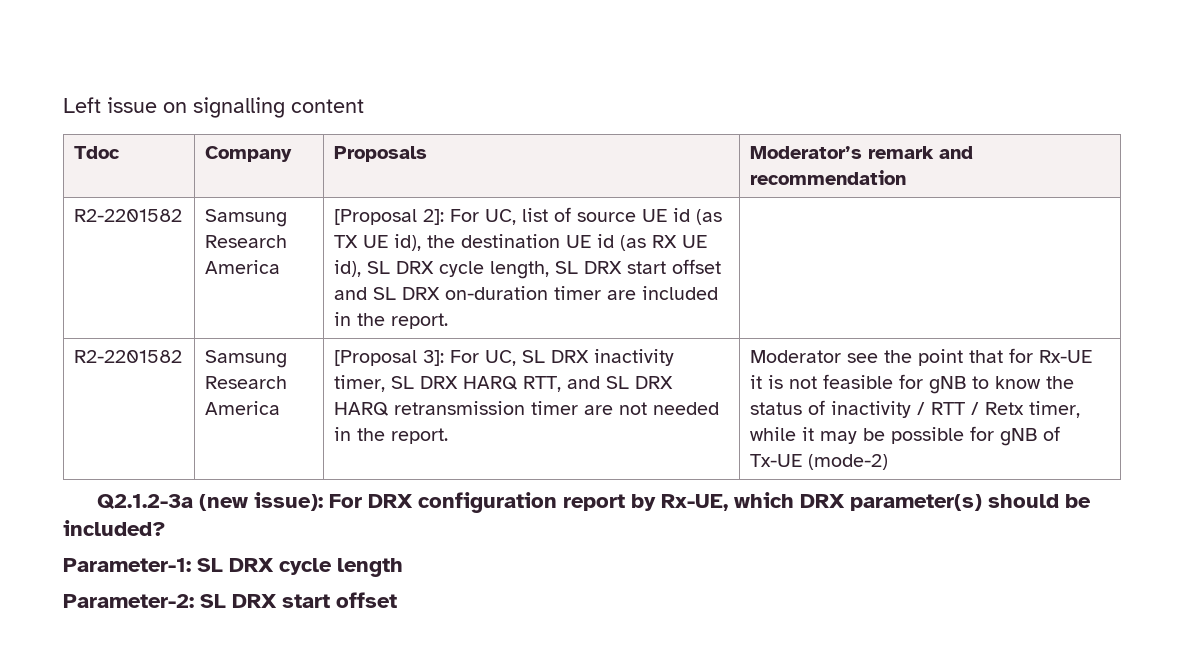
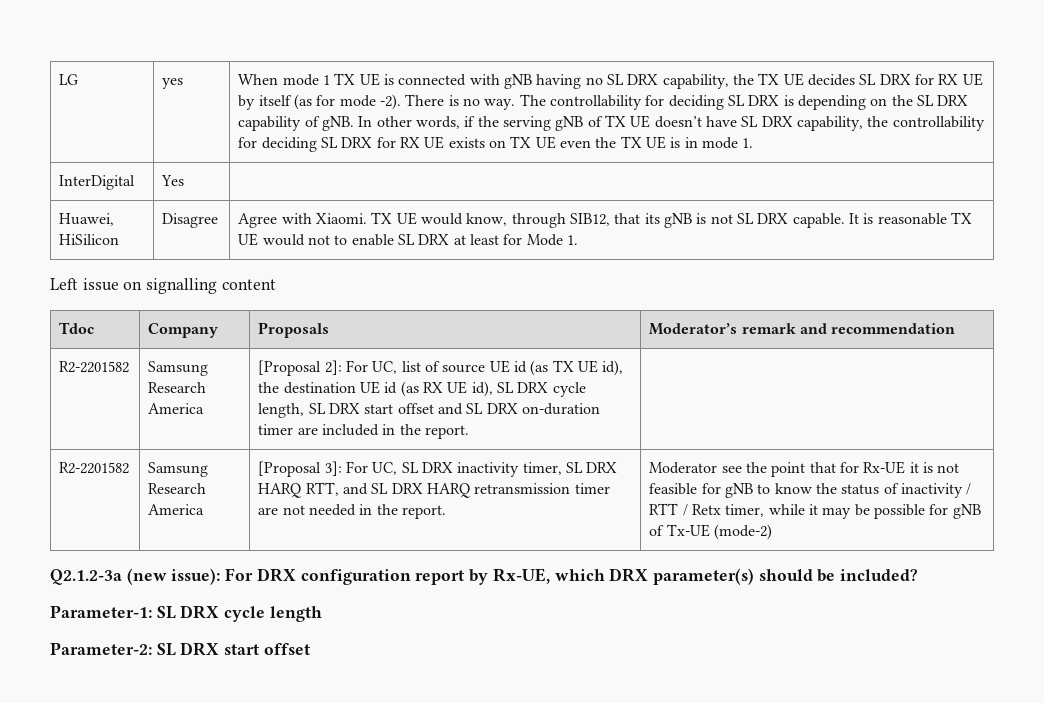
(63, 105) none -> [59,74,79,85] [162,78,184,89] [238,73,983,89] [238,94,969,110] [238,115,985,131] [238,136,754,152] [59,175,136,190] [161,175,185,186] [59,213,115,226] [59,234,120,245] [162,213,219,228] [238,212,972,228] [238,233,578,246] LG | yes | When mode 1 TX UE is connected with gNB having no SL DRX capability, the TX UE decides SL DRX for RX UE by itself (as for mode -2). There is no way. The controllability for deciding SL DRX is depending on the SL DRX capability of gNB. In other words, if the serving gNB of TX UE doesn’t have SL DRX capability, the controllability for deciding SL DRX for RX UE exists on TX UE even the TX UE is in mode 1. // InterDigital | Yes | // Huawei, HiSilicon | Disagree | Agree with Xiaomi. TX UE would know, through SIB12, that its gNB is not SL DRX capable. It is reasonable TX UE would not to enable SL DRX at least for Mode 1. //

